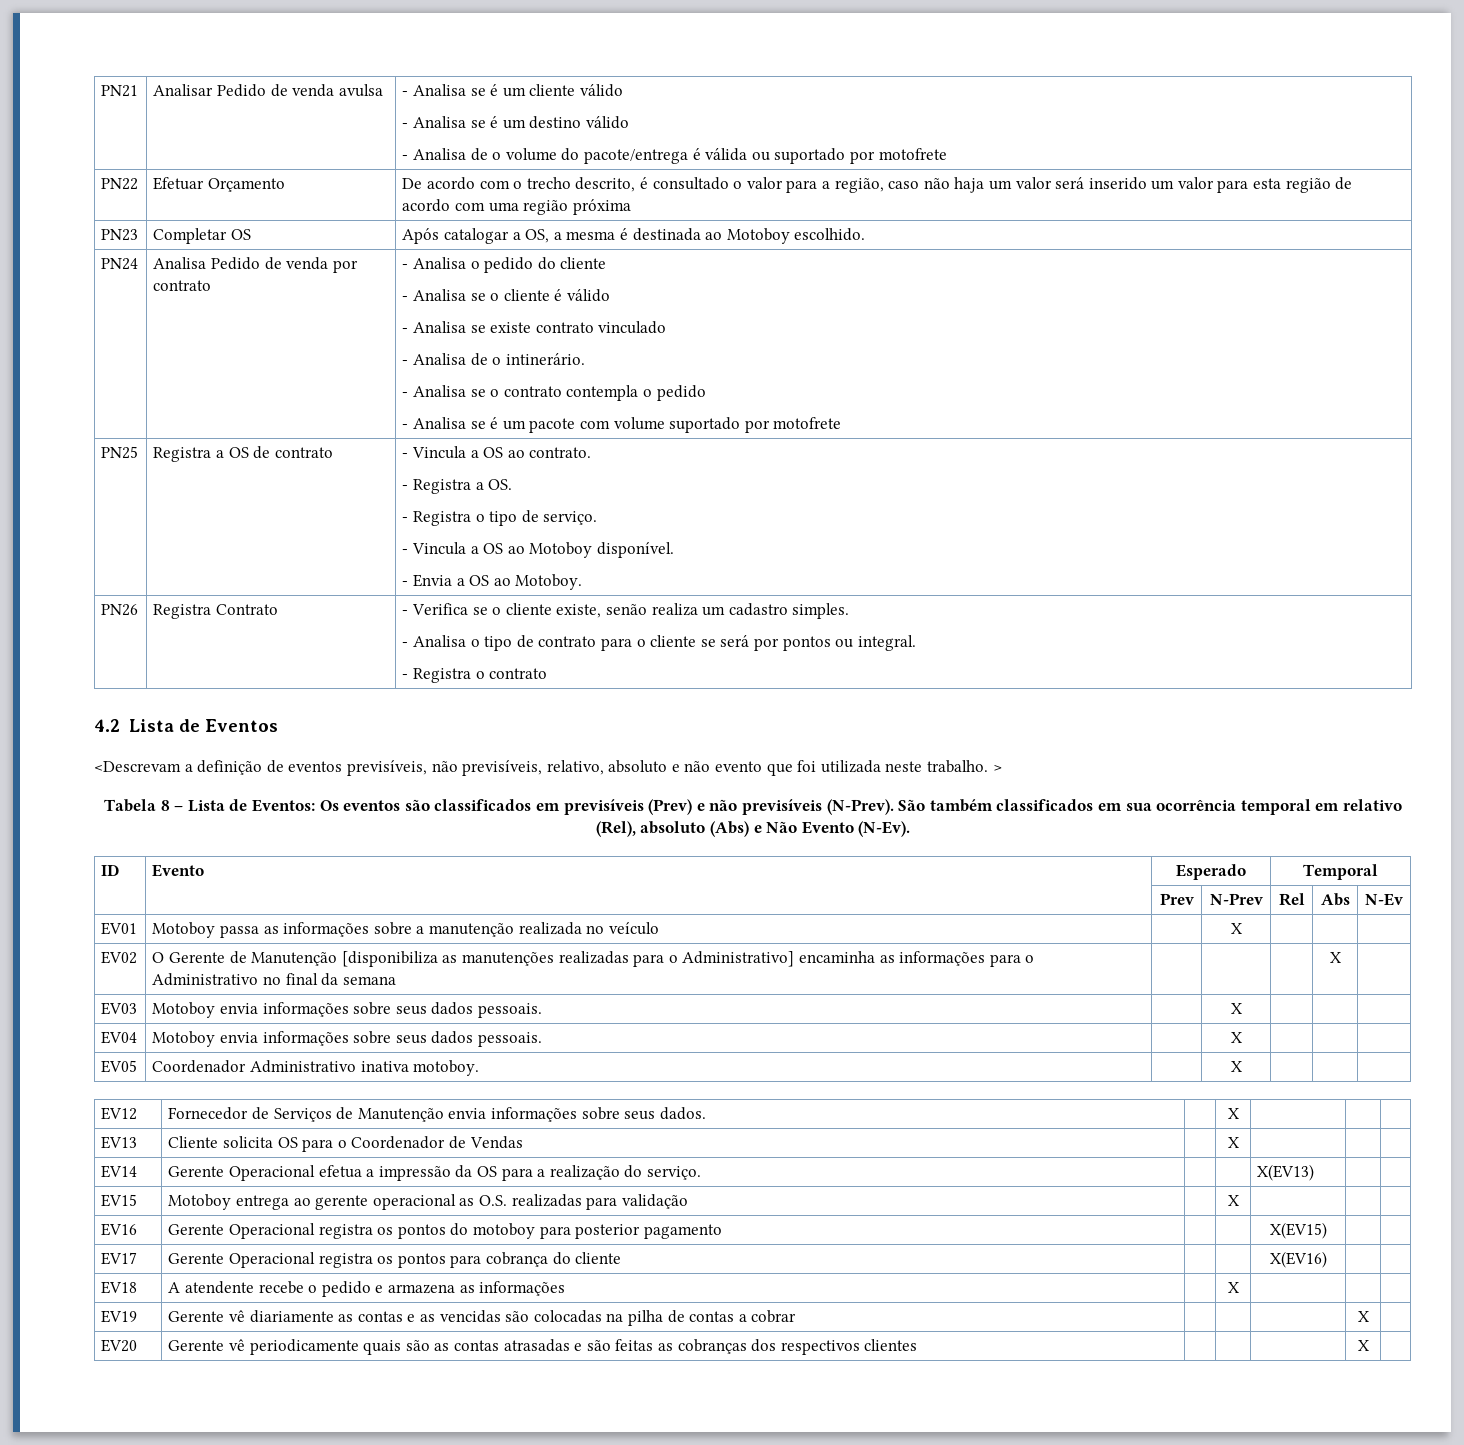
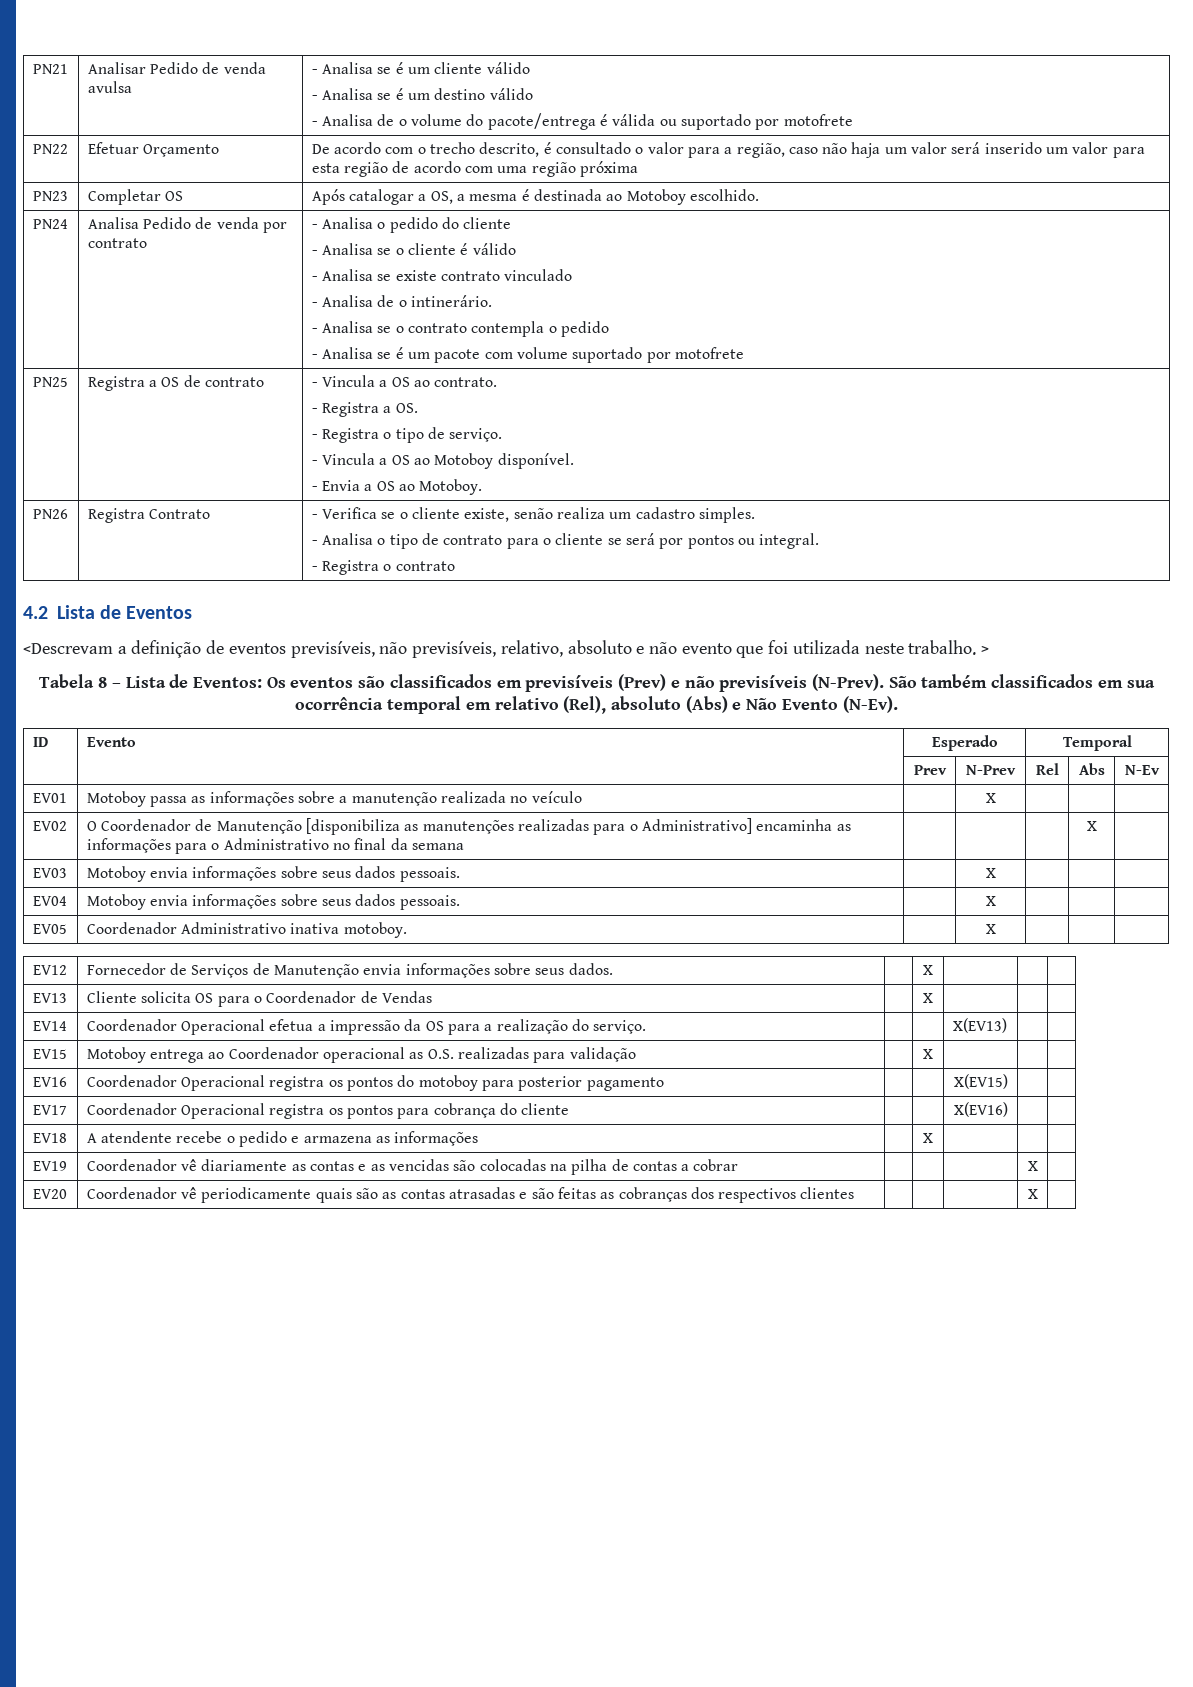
[169,952,226,963] Gerente -> [100,819,191,831] Coordenador
[168,1166,225,1177] Gerente -> [86,1019,177,1031] Coordenador
[315,1195,369,1210] gerente -> [228,1047,319,1059] Coordenador
[168,1224,225,1235] Gerente -> [86,1075,177,1087] Coordenador
[168,1253,225,1264] Gerente -> [86,1103,177,1115] Coordenador
[168,1311,225,1322] Gerente -> [86,1159,177,1171] Coordenador
[168,1340,225,1351] Gerente -> [86,1187,177,1199] Coordenador

